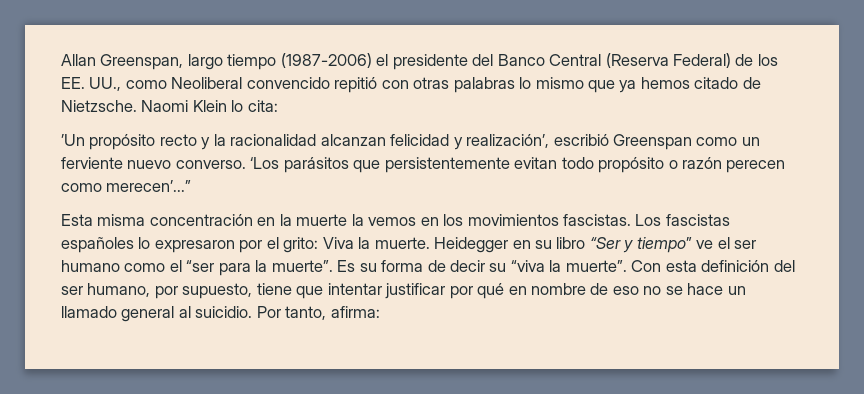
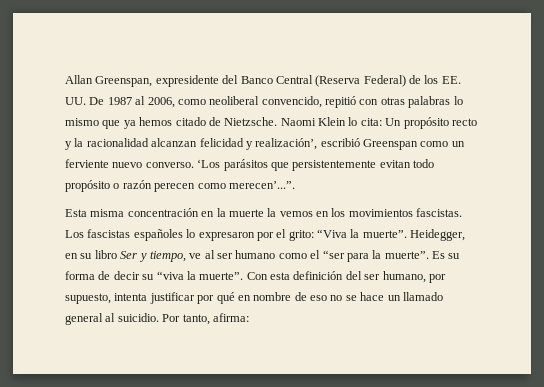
[187,53,468,70] largo tiempo (1987-2006) el presidente -> [155,75,219,87] expresidente
[89,77,330,91] UU., como Neoliberal convencido -> [65,96,322,108] UU. De 1987 al 2006, como neoliberal convencido,
[61,134,85,146] // ’Un -> [385,118,402,126] Un
[106,180,192,192] merecen’...” -> [228,181,295,189] merecen’...”.
[322,237,730,253] Viva la muerte. Heidegger en su libro “Ser y tiempo” ve el -> [317,229,466,241] [65,250,215,262] “Viva la muerte”. Heidegger, en su libro Ser y tiempo, ve al
[256,283,382,299] tiene que intentar -> [114,293,148,301] intenta

